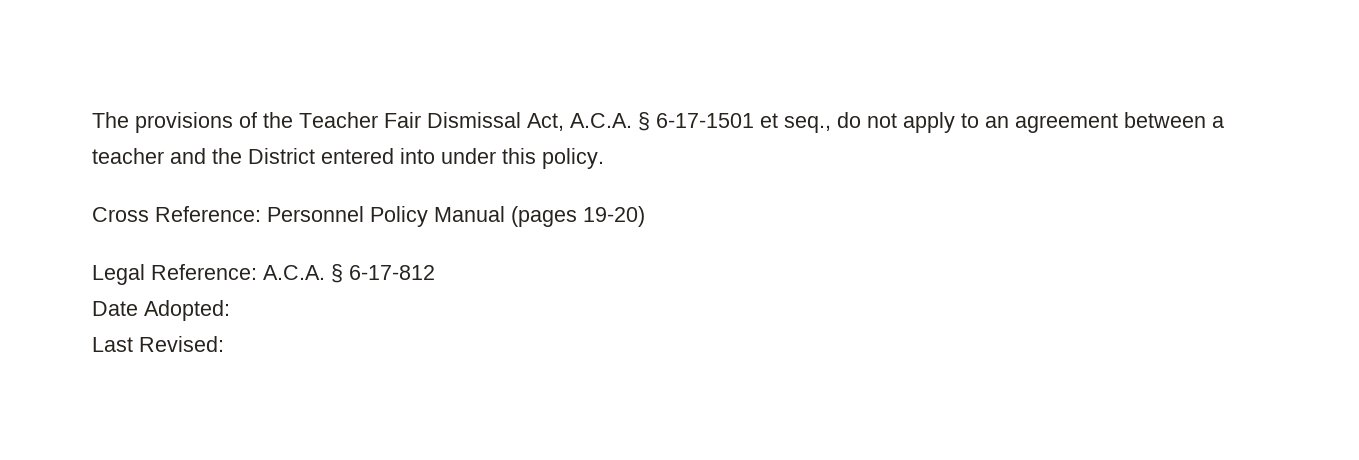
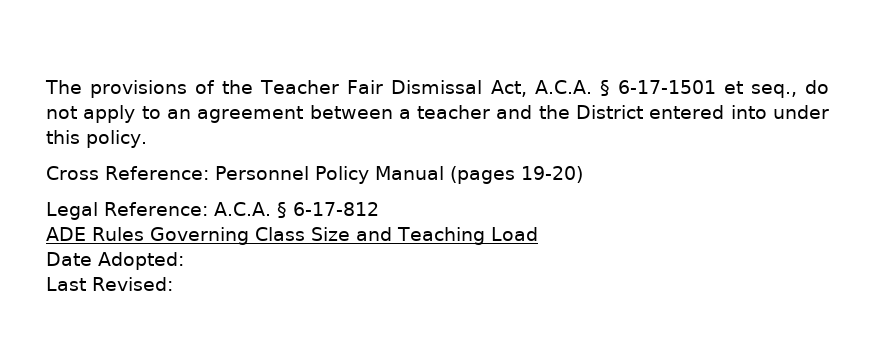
(435, 272) none -> [46,227,538,245] // ADE Rules Governing Class Size and Teaching Load

